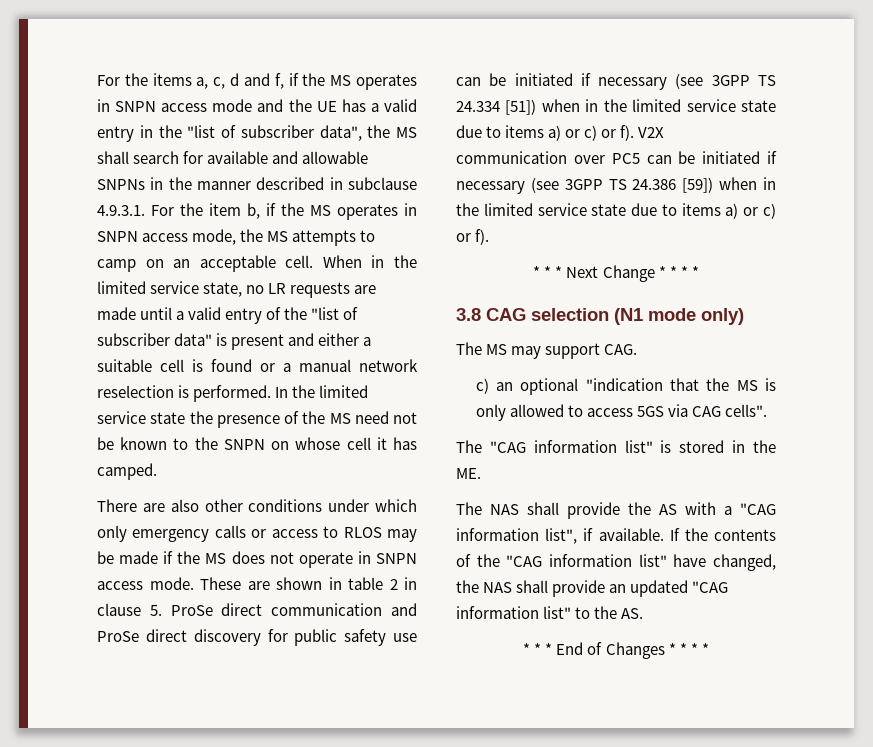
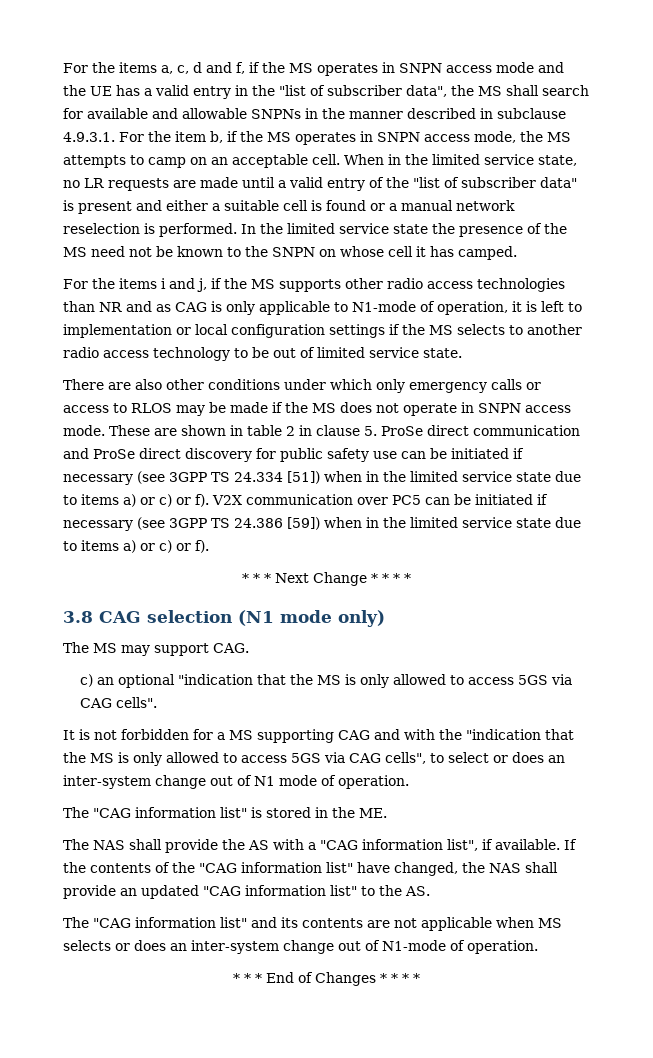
(157, 471) none -> [63,278,565,292] [63,301,582,315] [63,324,582,338] [63,347,462,361] // For the items i and j, if the MS supports other radio access technologies than NR and as CAG is only applicable to N1-mode of operation, it is left to implementation or local configuration settings if the MS selects to another radio access technology to be out of limited service state.
(768, 410) none -> [63,729,574,743] [63,752,565,766] [63,775,409,789] // It is not forbidden for a MS supporting CAG and with the "indication that the MS is only allowed to access 5GS via CAG cells", to select or does an inter-system change out of N1 mode of operation.
(644, 613) none -> [63,917,562,931] [63,940,538,954] // The "CAG information list" and its contents are not applicable when MS selects or does an inter-system change out of N1-mode of operation.

